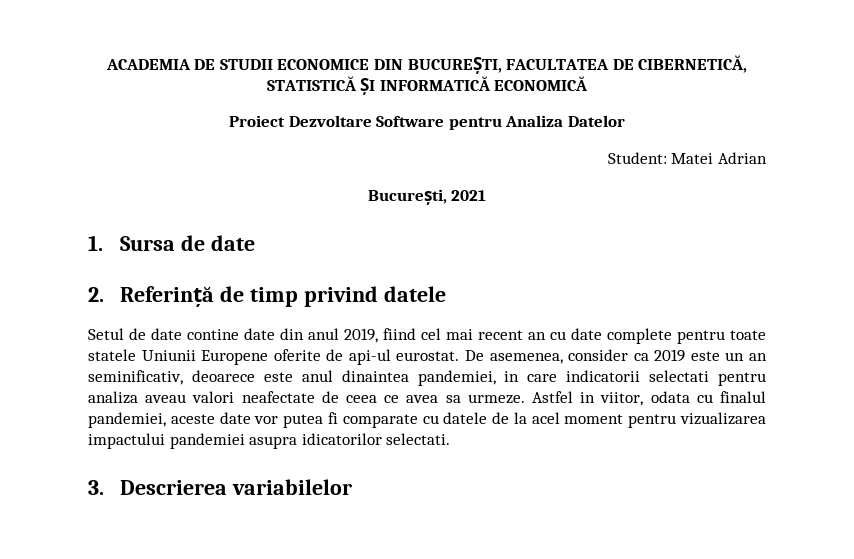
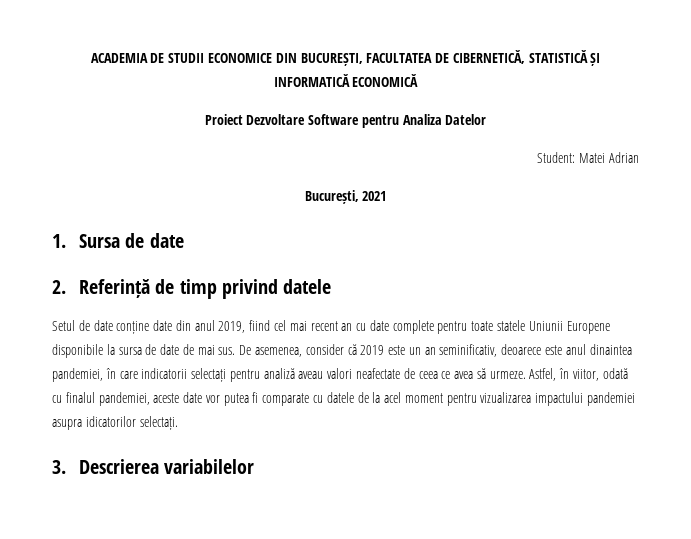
[187,329,239,340] contine -> [116,321,150,334] conține
[273,349,460,365] oferite de api-ul eurostat. -> [52,344,236,358] disponibile la sursa de date de mai sus.
[633,353,649,361] ca -> [347,344,357,355] că
[504,371,520,382] in -> [105,368,116,379] în
[649,370,766,386] [88,391,138,404] selectati pentru analiza -> [191,368,295,382] selectați pentru analiză
[445,391,690,406] sa urmeze. Astfel in viitor, odata -> [476,368,628,381] să urmeze. Astfel, în viitor, odată
[386,433,451,445] selectati. -> [139,416,178,430] selectați.

